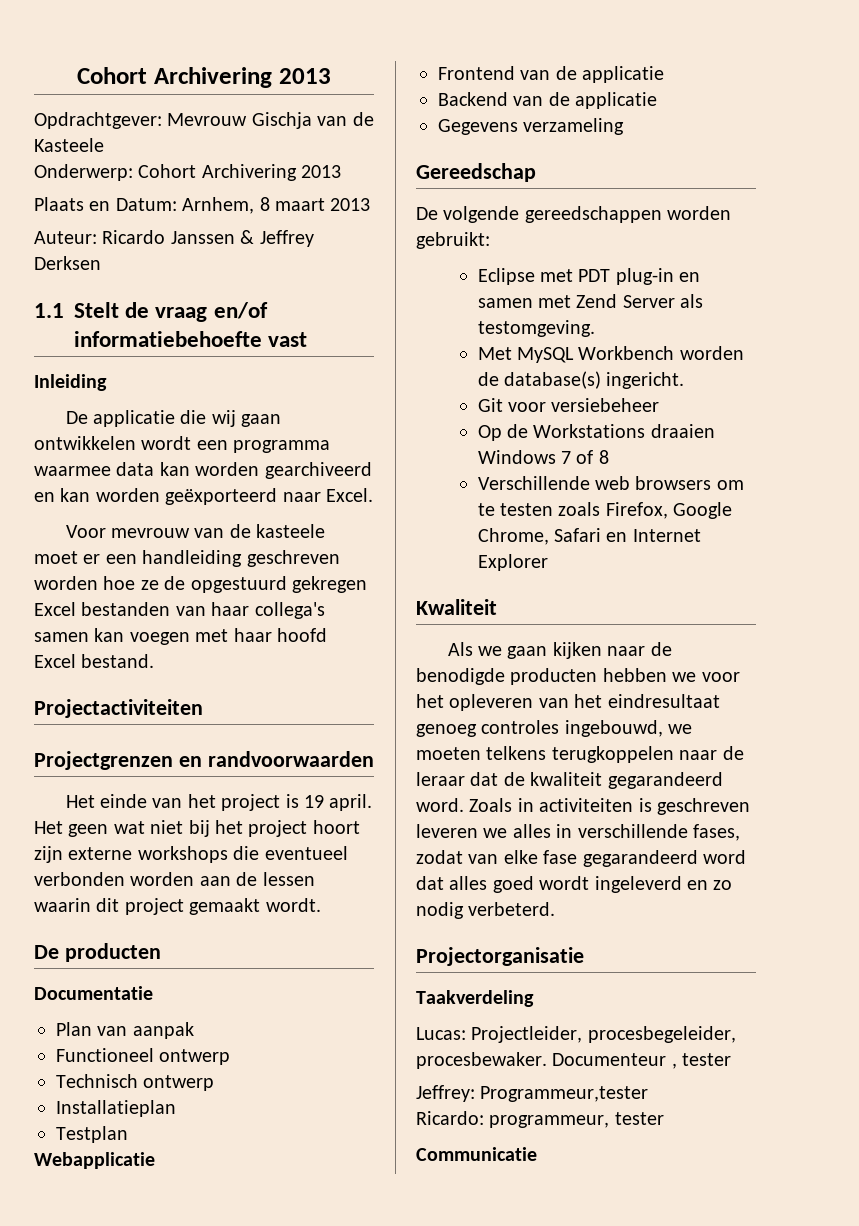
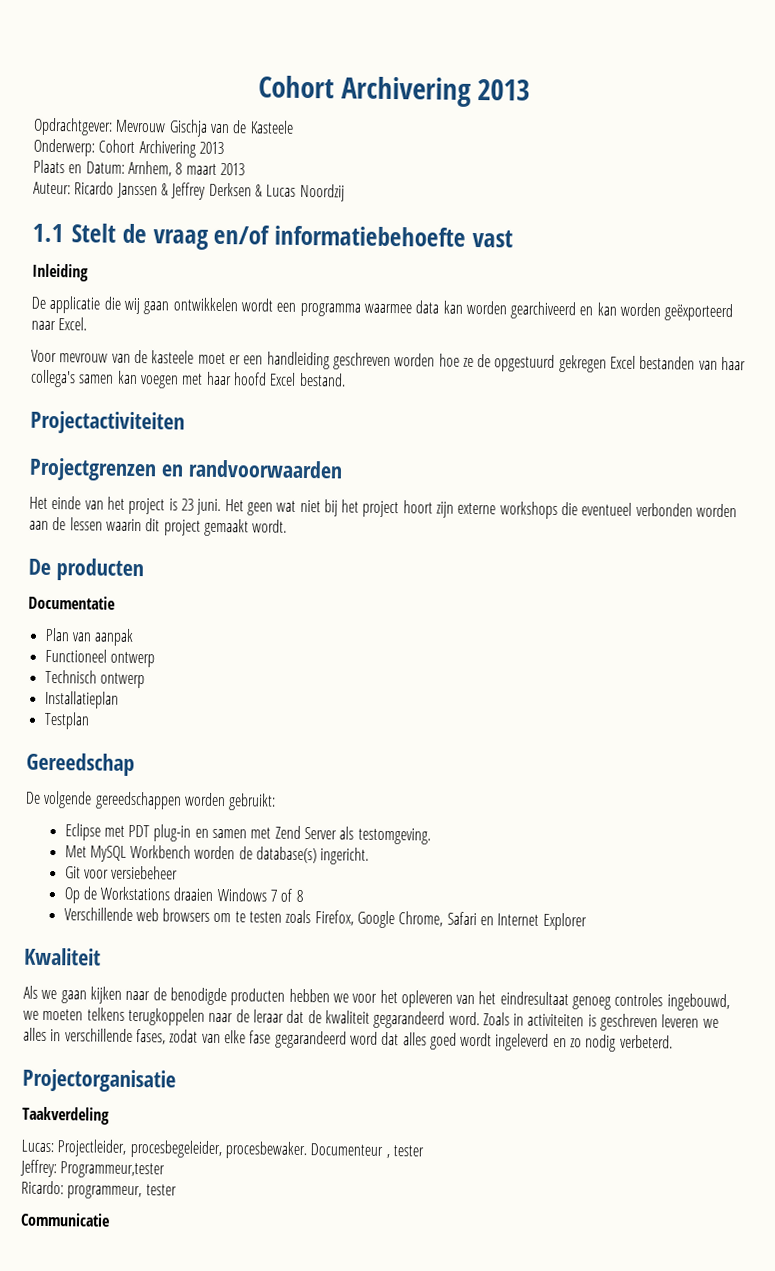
(101, 263) none -> [254,183,345,202] & Lucas Noordzij
[303,794,373,811] 19 april. -> [180,498,222,516] 23 juni.
[34,1152,155,1169] [438,66,665,83] [438,92,658,109] [438,118,625,135] // Webapplicatie // Frontend van de applicatie // Backend van de applicatie // Gegevens verzameling -> (90, 720) none

